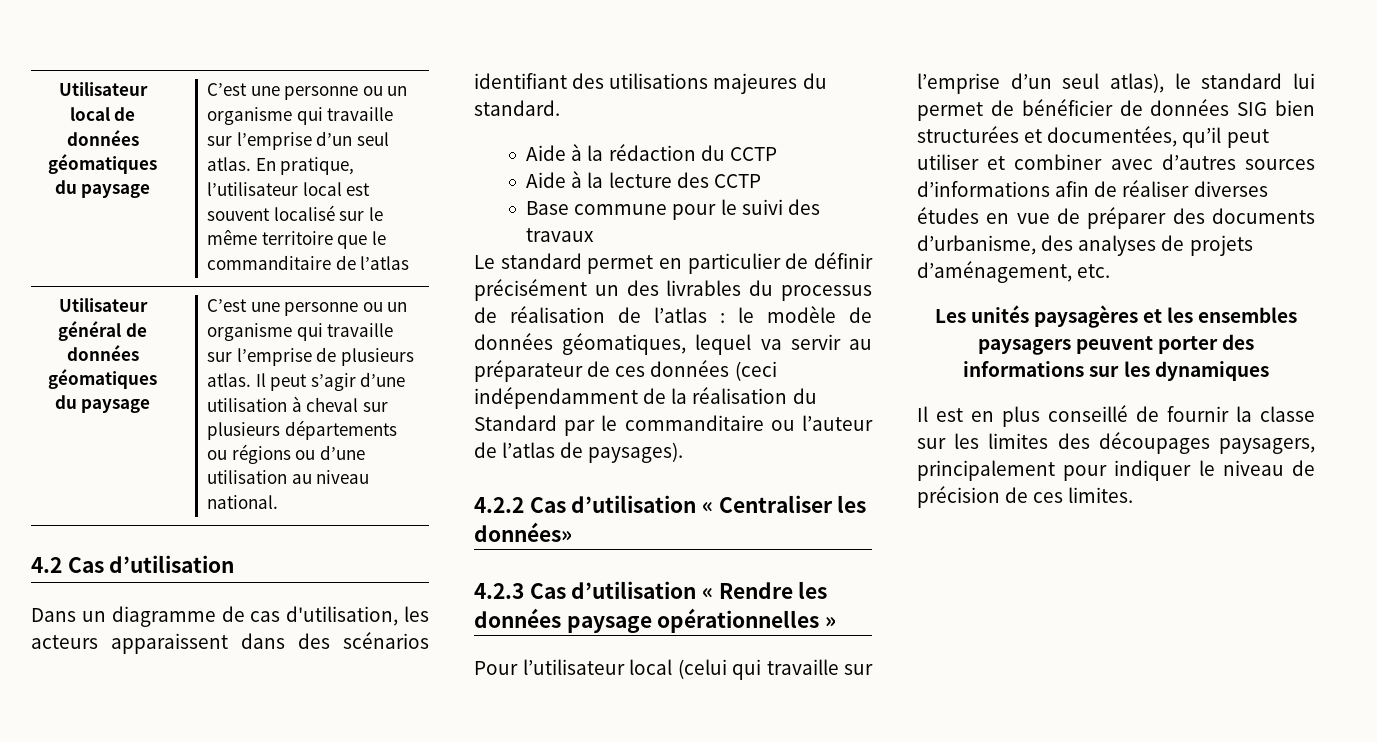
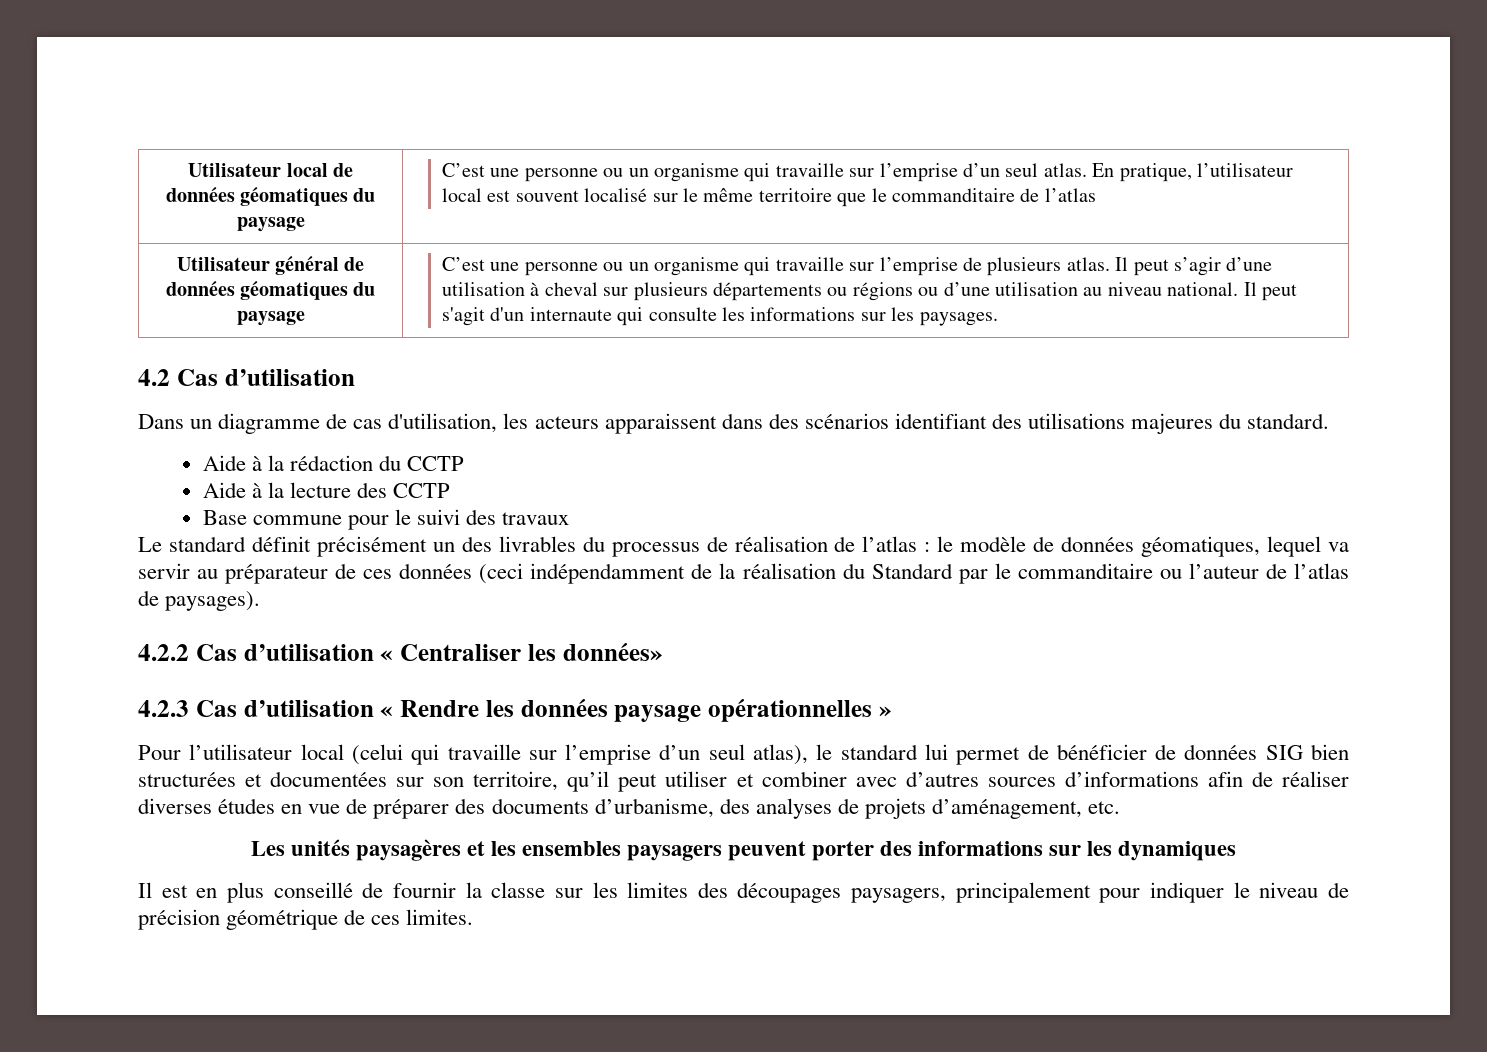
(278, 502) none -> [1243,282,1297,301] [441,307,998,326] Il peut s'agit d'un internaute qui consulte les informations sur les paysages.
[587,252,874,274] permet en particulier de définir -> [251,536,311,552] définit
[1047,126,1178,147] documentées, -> [270,771,559,791] documentées sur son territoire,
(1000, 497) none -> [226,909,339,930] géométrique

